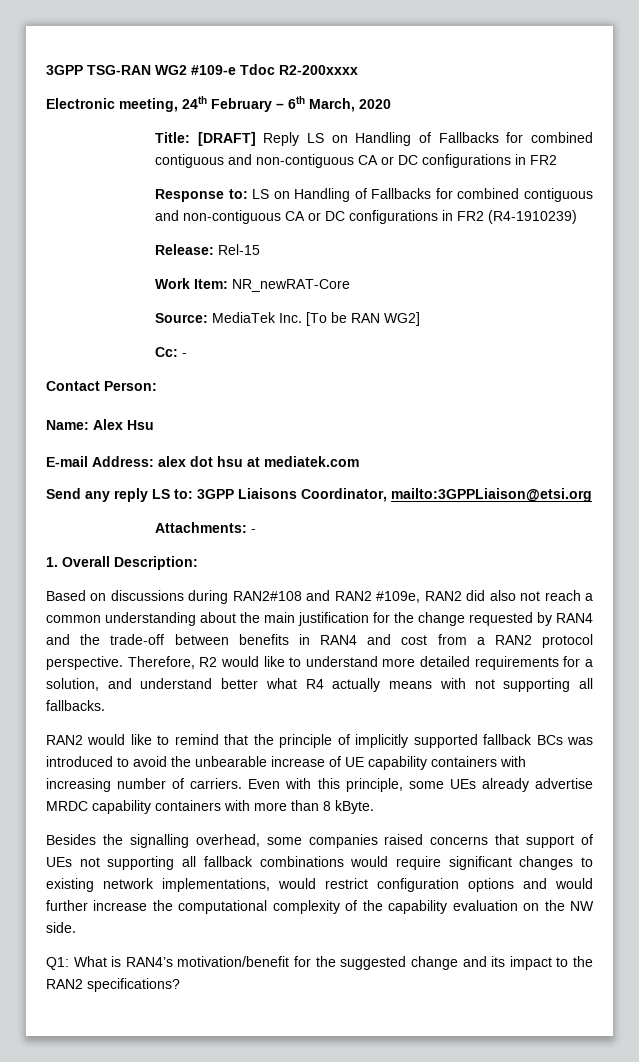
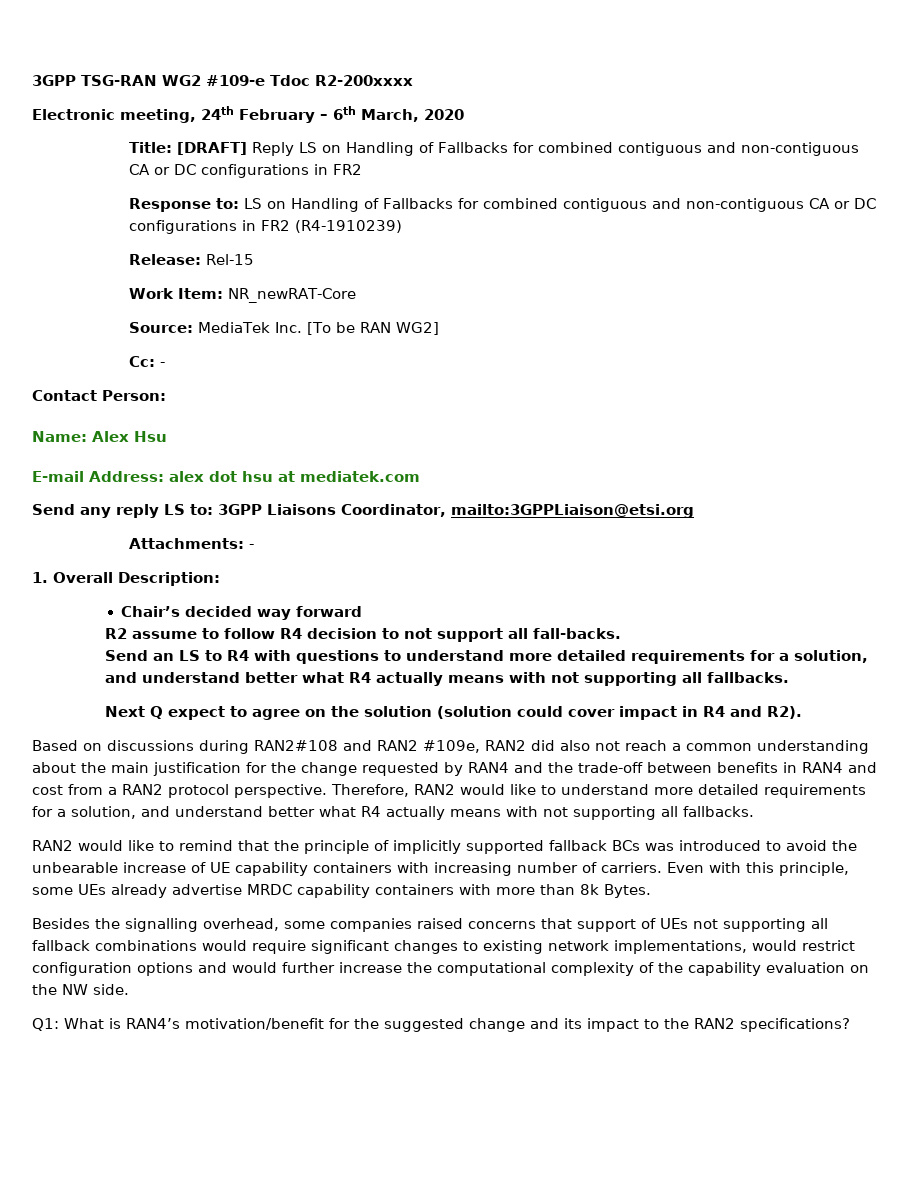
(198, 563) none -> [121,606,363,620] [104,628,621,642] [104,650,868,664] [104,672,789,686] [104,706,802,720] // Chair’s decided way forward // R2 assume to follow R4 decision to not support all fall-backs. // Send an LS to R4 with questions to understand more detailed requirements for a solution, and understand better what R4 actually means with not supporting all fallbacks. // Next Q expect to agree on the solution (solution could cover impact in R4 and R2).
[199,657,218,667] R2 -> [414,784,455,795] RAN2
[323,800,374,814] 8 kByte. -> [580,884,651,898] 8k Bytes.

